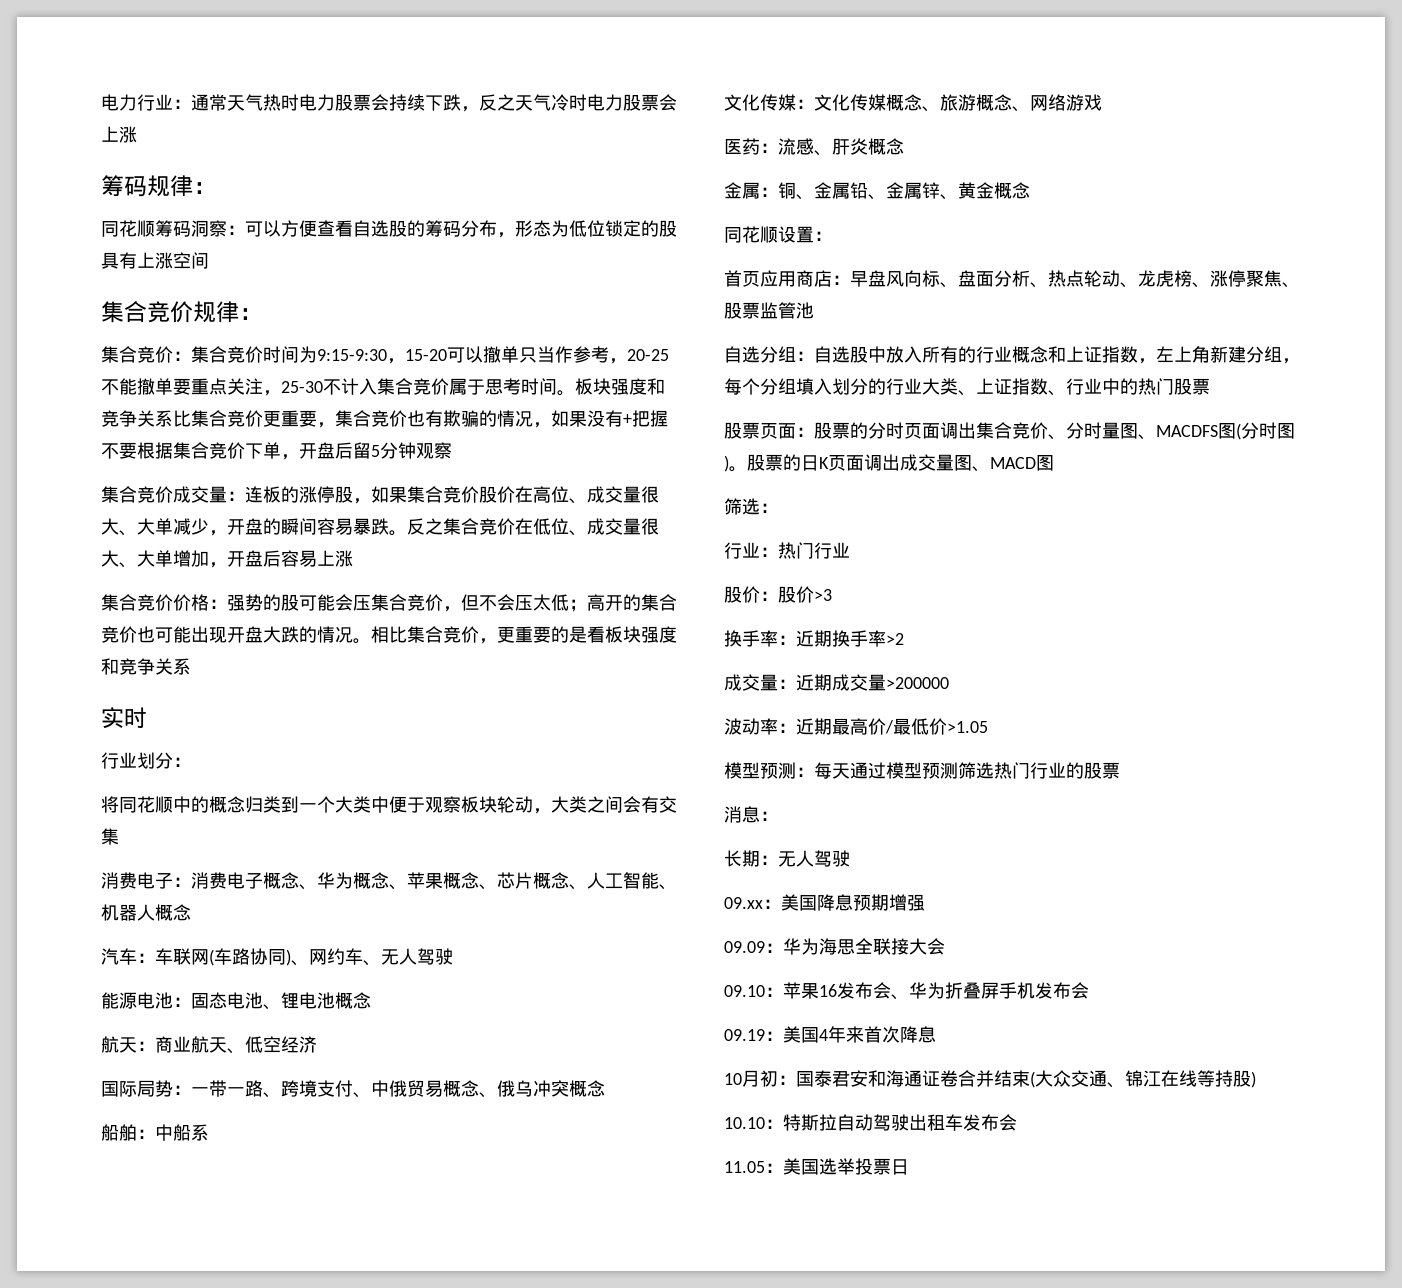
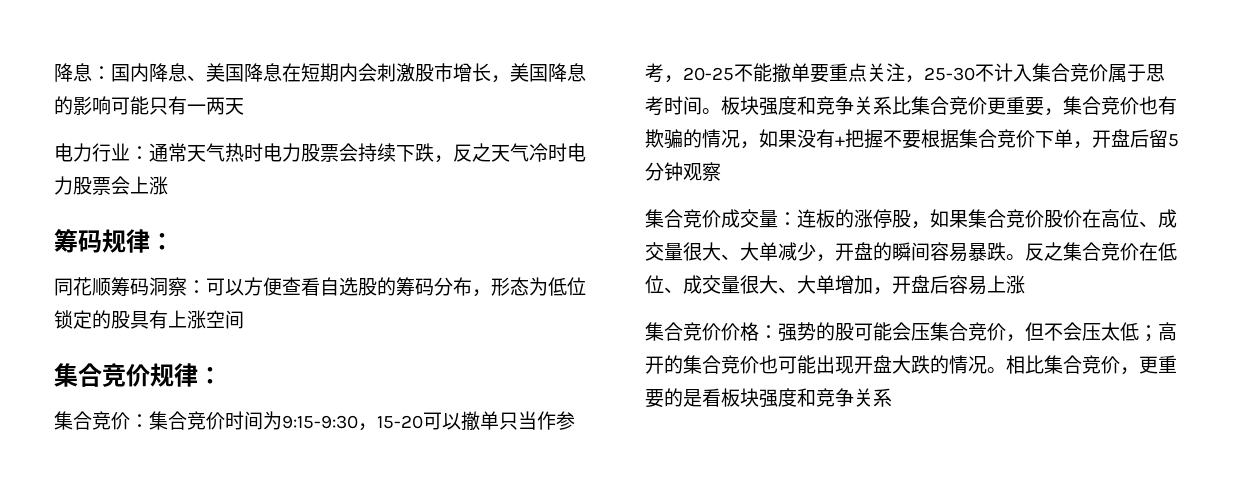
(101, 102) none -> [54,63,586,83] [54,96,244,115] 降息：国内降息、美国降息在短期内会刺激股市增长，美国降息的影响可能只有一两天 //
[101,707,147,729] [101,752,191,769] [101,796,677,814] [101,828,119,845] [101,872,677,890] [101,904,191,921] [101,948,453,966] [101,992,371,1010] [101,1036,317,1054] [101,1080,605,1098] [101,1124,209,1141] [724,94,1102,112] [724,138,904,156] [724,182,1030,200] [724,226,832,243] [724,270,1300,288] [724,302,814,319] [724,346,1300,364] [724,378,1210,396] [724,422,1295,440] [724,454,1054,472] [724,498,778,515] [724,542,850,559] [724,586,832,603] [724,630,904,647] [724,674,949,691] [724,718,988,735] [724,762,1120,779] [724,806,778,823] [724,850,850,867] [724,894,925,911] [724,938,945,955] [724,982,1089,1000] [724,1026,936,1043] [724,1070,1256,1088] [724,1114,1017,1131] [724,1158,909,1175] // 实时 // 行业划分： // 将同花顺中的概念归类到一个大类中便于观察板块轮动，大类之间会有交集 // 消费电子：消费电子概念、华为概念、苹果概念、芯片概念、人工智能、机器人概念 // 汽车：车联网(车路协同)、网约车、无人驾驶 // 能源电池：固态电池、锂电池概念 // 航天：商业航天、低空经济 // 国际局势：一带一路、跨境支付、中俄贸易概念、俄乌冲突概念 // 船舶：中船系 // 文化传媒：文化传媒概念、旅游概念、网络游戏 // 医药：流感、肝炎概念 // 金属：铜、金属铅、金属锌、黄金概念 // 同花顺设置： // 首页应用商店：早盘风向标、盘面分析、热点轮动、龙虎榜、涨停聚焦、股票监管池 // 自选分组：自选股中放入所有的行业概念和上证指数，左上角新建分组，每个分组填入划分的行业大类、上证指数、行业中的热门股票 // 股票页面：股票的分时页面调出集合竞价、分时量图、MACDFS图(分时图)。股票的日K页面调出成交量图、MACD图 // 筛选： // 行业：热门行业 // 股价：股价>3 // 换手率：近期换手率>2 // 成交量：近期成交量>200000 // 波动率：近期最高价/最低价>1.05 // 模型预测：每天通过模型预测筛选热门行业的股票 // 消息： // 长期：无人驾驶 // 09.xx：美国降息预期增强 // 09.09：华为海思全联接大会 // 09.10：苹果16发布会、华为折叠屏手机发布会 // 09.19：美国4年来首次降息 // 10月初：国泰君安和海通证卷合并结束(大众交通、锦江在线等持股) // 10.10：特斯拉自动驾驶出租车发布会 // 11.05：美国选举投票日 -> (892, 397) none

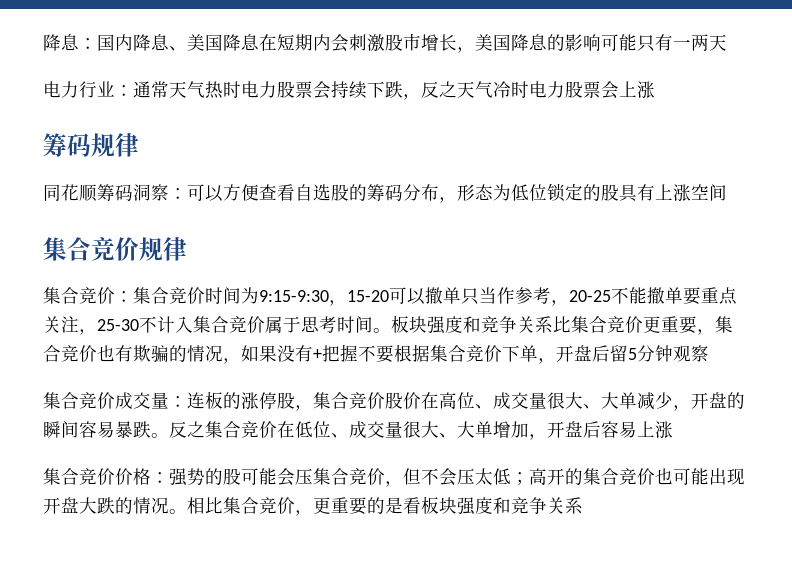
[150,233,174,250] ： -> (139, 145) none
[198,367,222,384] ： -> (187, 249) none
[930,209,968,228] 如果 -> (313, 408) none

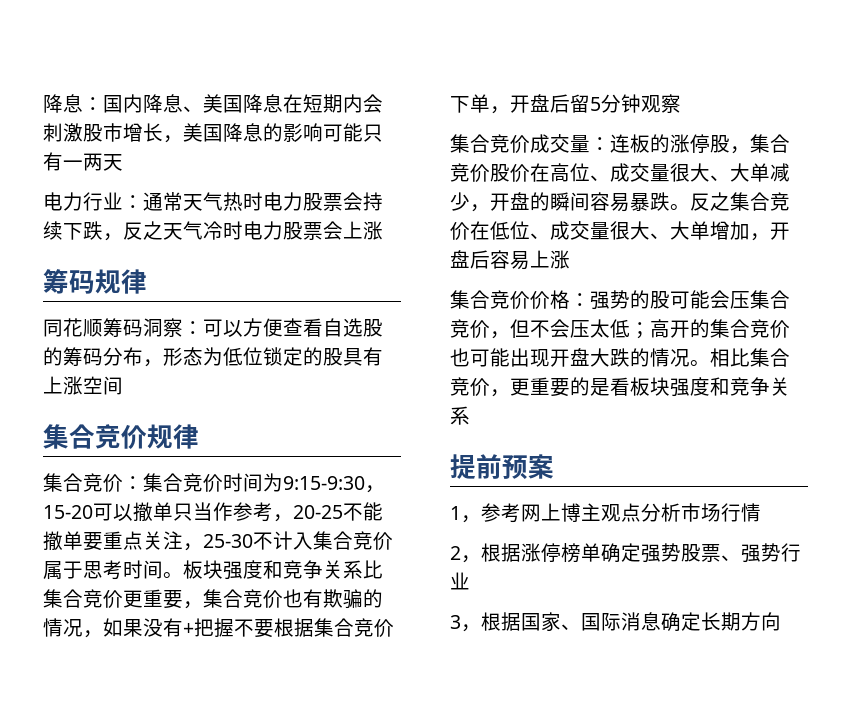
(583, 505) none -> [450,454,554,480] [450,503,761,523] [450,543,801,563] [450,572,470,590] [450,612,781,632] // 提前预案 // 1，参考网上博主观点分析市场行情 // 2，根据涨停榜单确定强势股票、强势行业 // 3，根据国家、国际消息确定长期方向

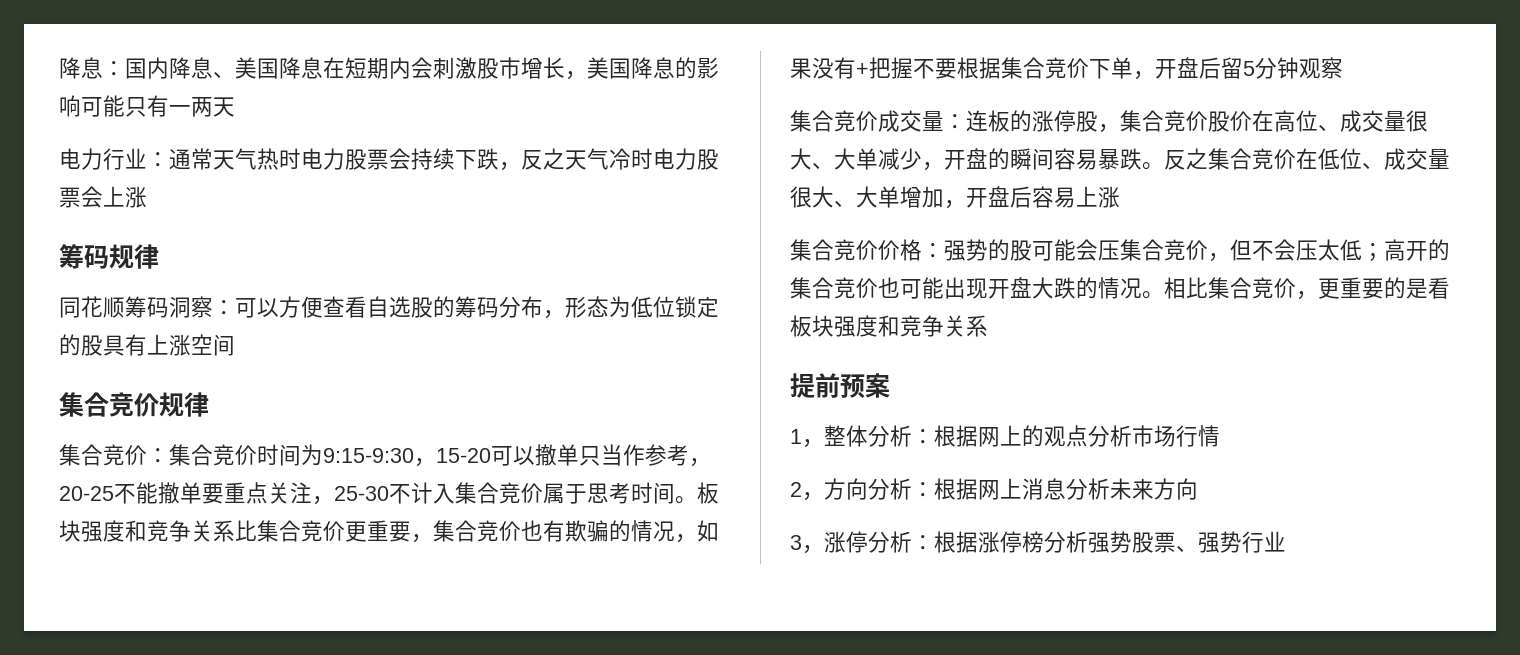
[481,503,601,523] 参考网上博主 -> [824,425,1044,447] 整体分析：根据网上的
(481, 559) none -> [824,478,1198,500] [790,531,934,554] 方向分析：根据网上消息分析未来方向 // 3，涨停分析：
[581,543,641,563] 单确定 -> [1044,531,1088,553] 分析
[450,612,781,632] // 3，根据国家、国际消息确定长期方向 -> (1286, 541) none

